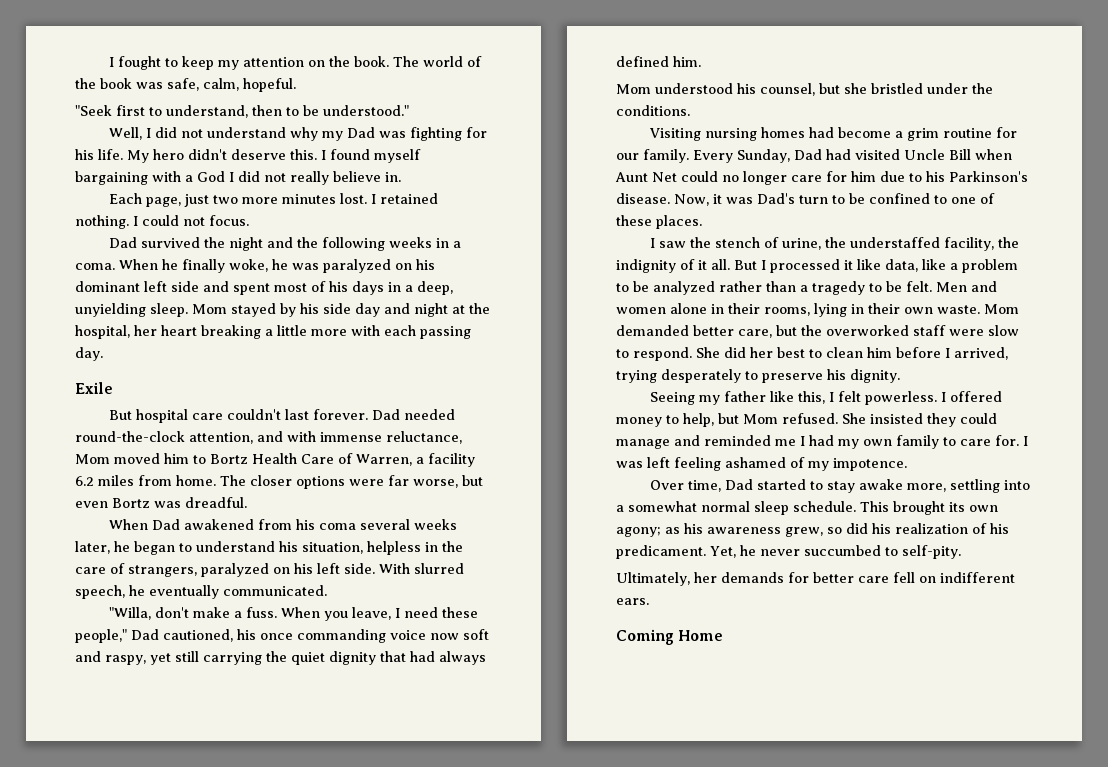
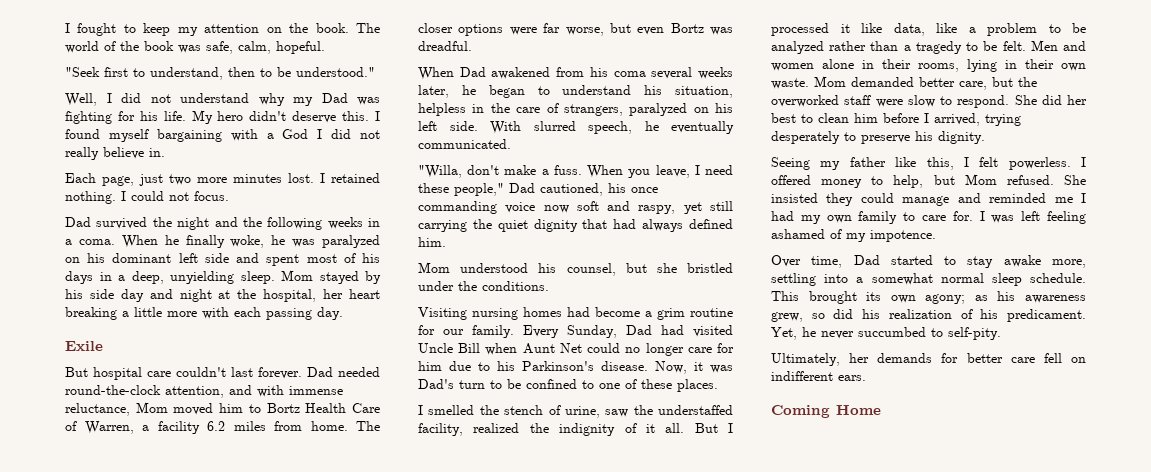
[659,241,687,248] saw -> [428,405,475,415] smelled
(822, 244) none -> [605,409,629,417] saw
(995, 244) none -> [473,423,520,433] realized

